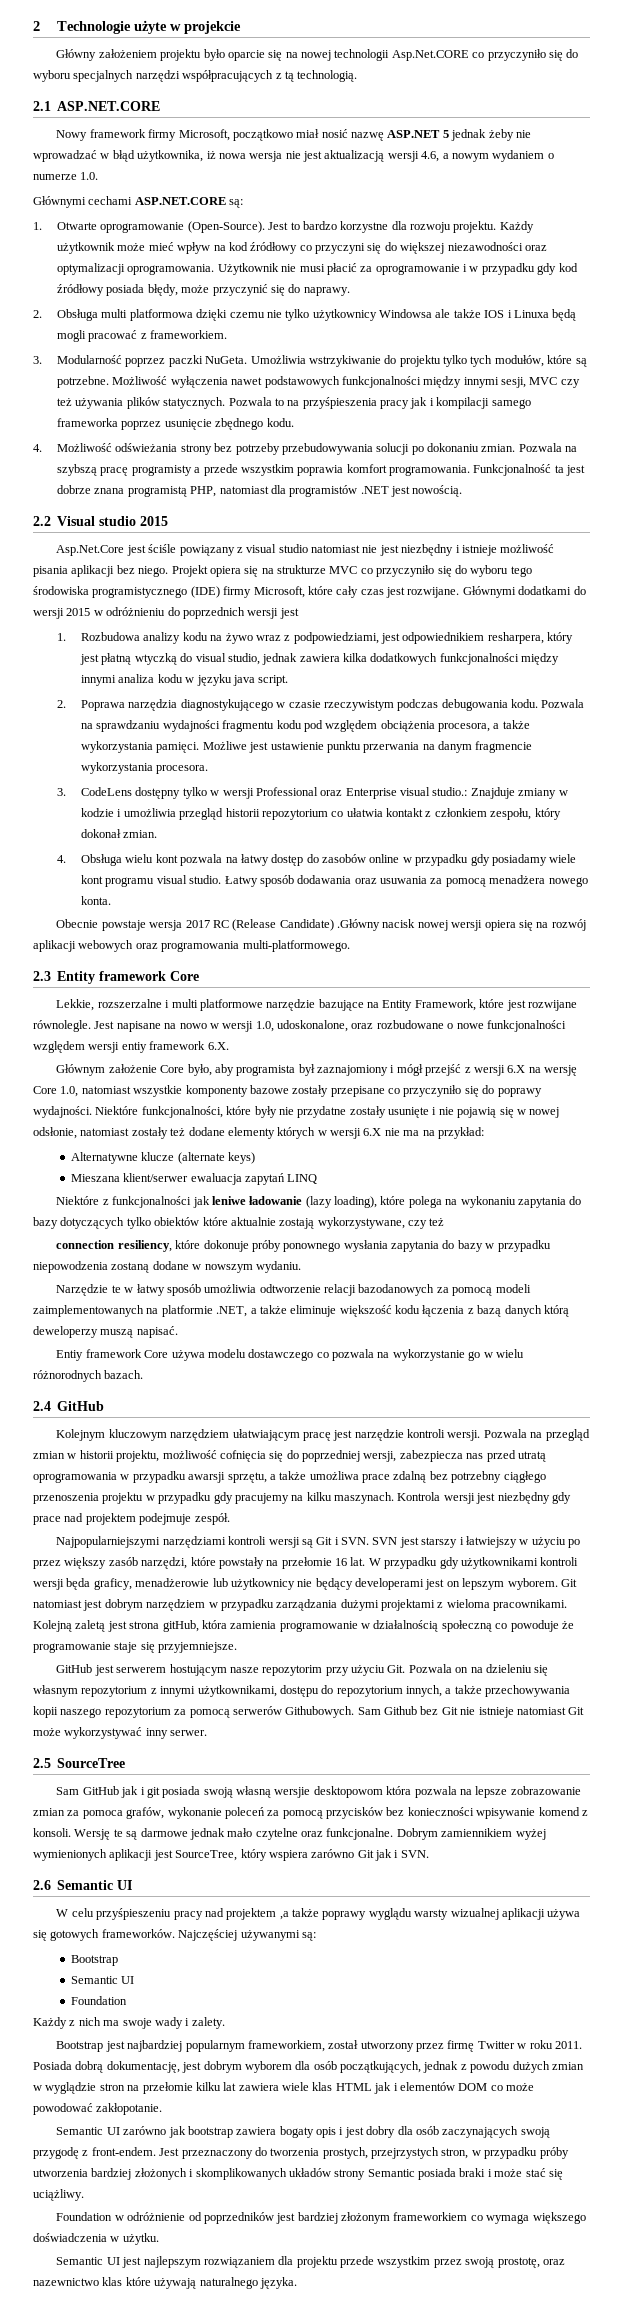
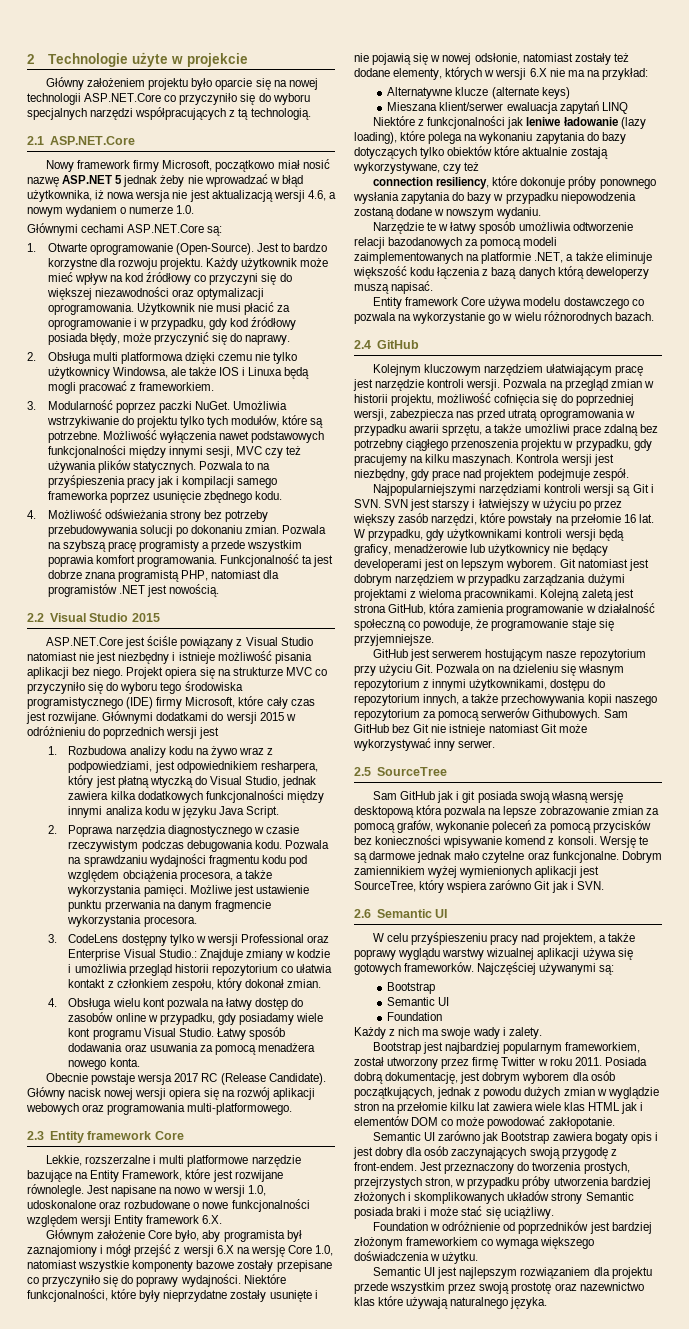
[391,50,469,61] Asp.Net.CORE -> [84,93,162,102] ASP.NET.Core
[57,101,161,111] ASP.NET.CORE -> [49,136,135,145] ASP.NET.Core
[134,197,226,205] ASP.NET.CORE -> [127,224,205,233] ASP.NET.Core
[481,263,535,275] przypadku -> [151,318,207,330] przypadku,
[379,309,433,318] Windowsa -> [112,367,168,378] Windowsa,
[205,356,248,364] NuGeta. -> [195,401,231,410] NuGet.
[99,516,137,526] studio -> [89,613,129,622] Studio
[56,545,125,556] Asp.Net.Core -> [46,637,124,646] ASP.NET.Core
[246,544,308,553] visual studio -> [245,637,313,646] Visual Studio
[195,653,260,665] visual studio, -> [209,776,281,787] Visual Studio,
[232,675,289,686] java script. -> [218,806,280,818] Java Script.
[180,699,273,711] diagnostykującego -> [167,825,252,837] diagnostycznego
[400,787,468,796] visual studio.: -> [123,949,197,958] Visual Studio.:
[415,854,469,866] przypadku -> [159,1013,215,1025] przypadku,
[156,875,222,884] visual studio. -> [143,1028,214,1037] Visual Studio.
[279,919,381,931] Candidate) .Główny -> [268,1073,326,1085] [27,1087,65,1100] Candidate). Główny
[277,1020,348,1032] udoskonalone, -> [27,1200,96,1209] udoskonalone
[121,1042,147,1053] entiy -> [114,1215,144,1227] Entity
[278,1106,347,1118] nie przydatne -> [163,1290,228,1302] nieprzydatne
[227,1127,275,1139] elementy -> [393,68,443,80] elementy,
[56,1350,84,1361] Entiy -> [373,297,403,309] Entity
[188,1472,226,1483] awarsji -> [409,424,440,433] awarii
[309,1471,359,1480] umożliwa -> [524,424,570,433] umożliwi
[158,1492,212,1504] przypadku -> [575,439,631,451] przypadku,
[497,1492,550,1504] niezbędny -> [354,469,408,481] niezbędny,
[384,1557,438,1569] przypadku -> [368,529,424,541] przypadku,
[66,1578,91,1590] będa -> [598,529,624,541] będą
[162,1620,199,1632] gitHub, -> [388,604,427,615] GitHub,
[373,1620,439,1632] działalnością -> [597,603,655,613] działalność
[510,1620,559,1632] powoduje -> [423,619,474,631] powoduje,
[262,1665,323,1676] repozytorim -> [579,649,646,661] repozytorium
[384,1706,417,1715] Github -> [354,724,389,733] GitHub
[274,1786,383,1798] wersjie desktopowom -> [588,791,623,803] [354,806,414,818] wersję desktopową
[82,1810,123,1819] pomoca -> [354,823,395,833] pomocą
[226,1908,289,1920] projektem ,a -> [542,933,606,945] projektem, a
[414,1909,449,1920] warsty -> [442,948,485,960] warstwy
[187,2126,233,2138] bootstrap -> [501,1132,550,1144] Bootstrap
[497,2257,540,2268] prostotę, -> [511,1282,552,1294] prostotę

